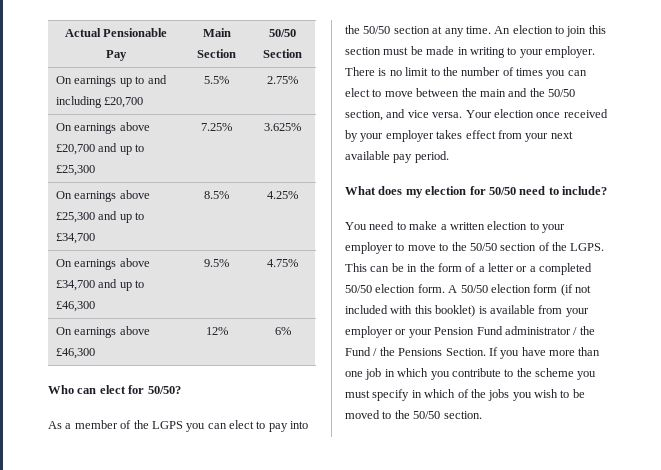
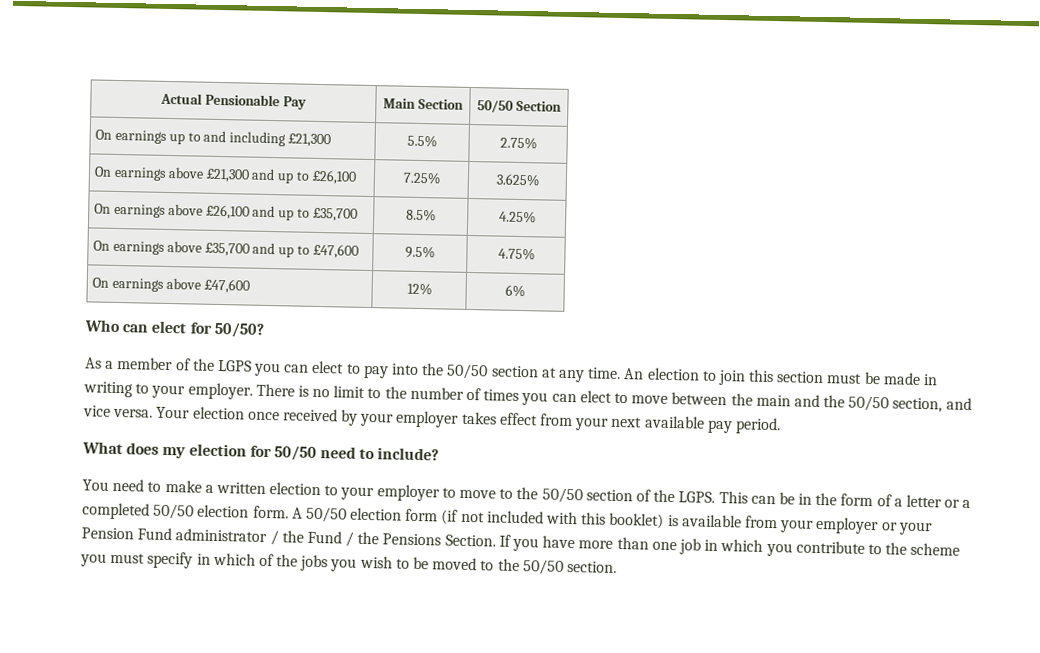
[104,97,144,108] £20,700 -> [288,133,332,148] £21,300
[56,143,145,155] [56,165,96,176] £20,700 and up to £25,300 -> [205,168,357,185] £21,300 and up to £26,100
[56,211,145,223] [56,233,96,244] £25,300 and up to £34,700 -> [205,204,358,222] £26,100 and up to £35,700
[56,279,145,291] [56,301,96,312] £34,700 and up to £46,300 -> [204,242,359,259] £35,700 and up to £47,600
[56,348,96,359] £46,300 -> [203,278,250,294] £47,600

